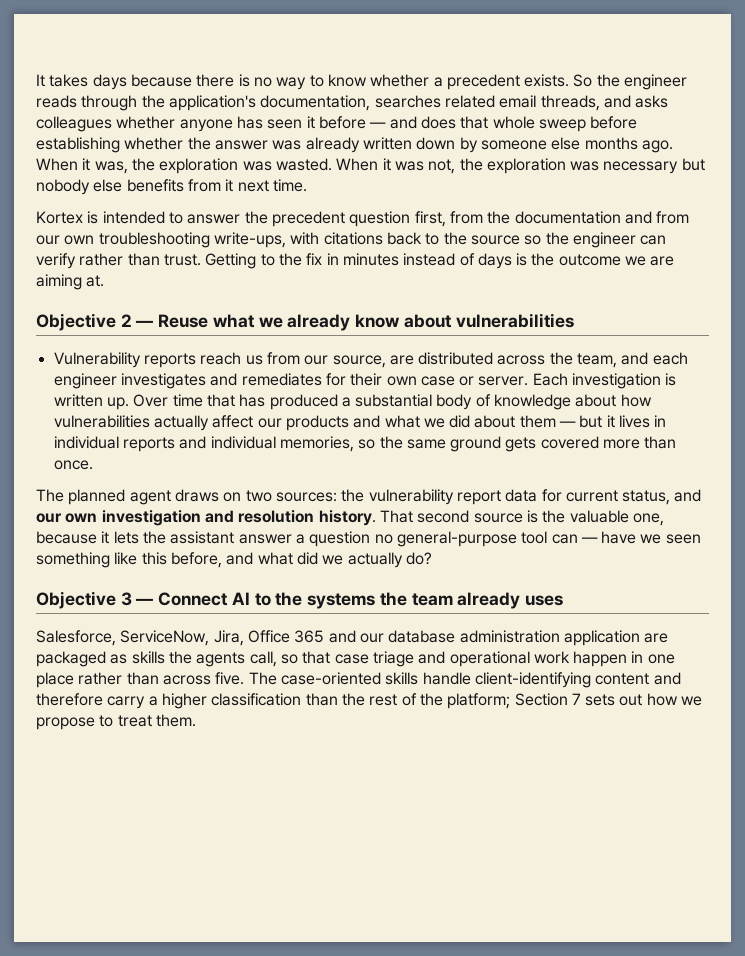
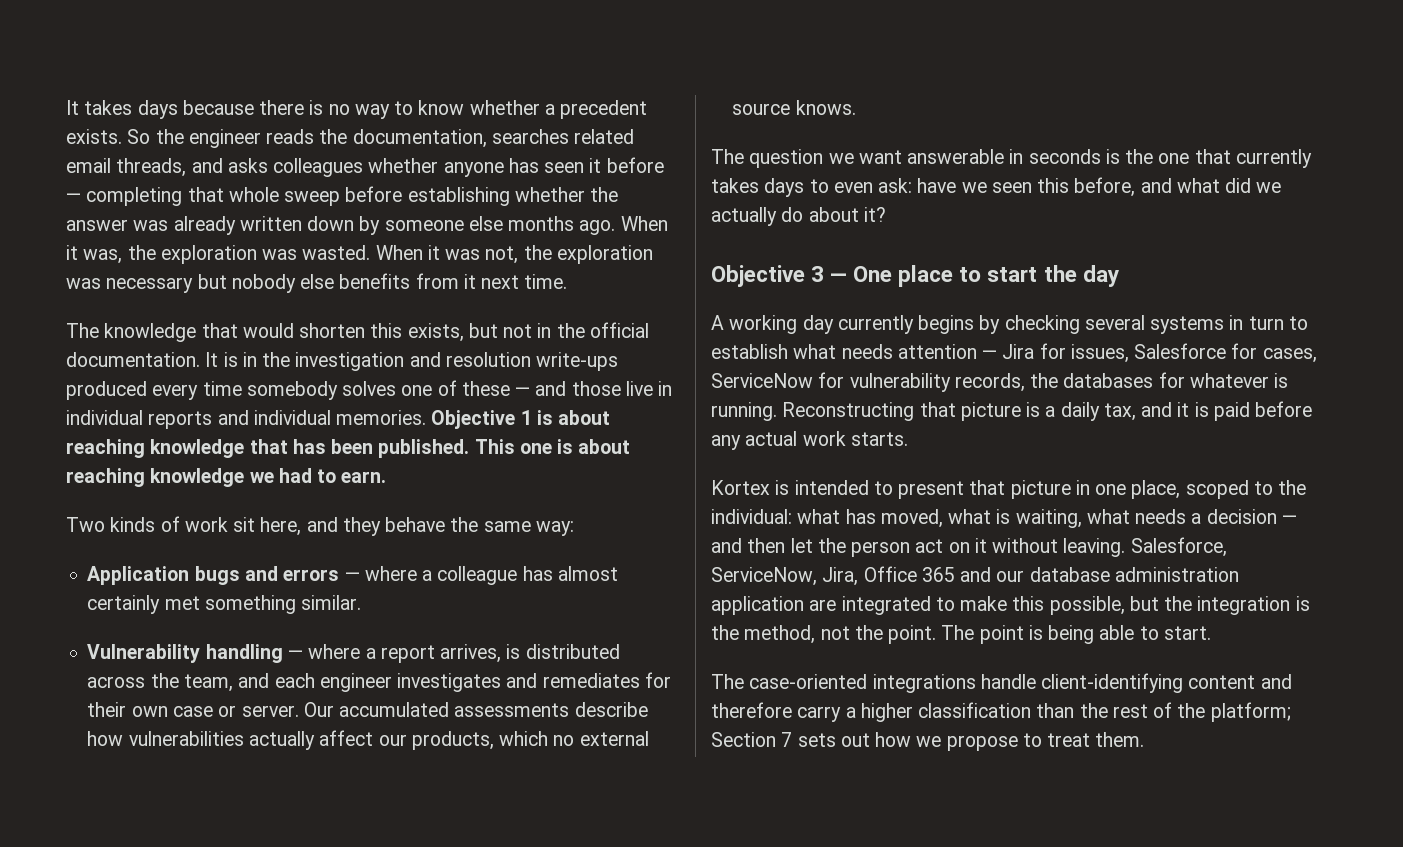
[81,95,256,111] through the application's -> [319,129,348,144] the
[389,116,456,129] and does -> [86,187,183,206] completing
[36,211,690,227] [36,232,667,248] [36,253,675,269] [36,274,105,290] [36,313,574,331] [53,352,414,368] Kortex is intended to answer the precedent question first, from the documentation and from our own troubleshooting write-ups, with citations back to the source so the engineer can verify rather than trust. Getting to the fix in minutes instead of days is the outcome we are aiming at. // Objective 2 — Reuse what we already know about vulnerabilities // Vulnerability reports reach us from our source, are -> [66,322,649,342] [66,352,619,371] [66,380,673,400] [66,410,611,429] [66,439,631,458] [66,468,387,487] [66,516,574,536] [87,566,618,585] [87,595,362,614] [87,644,521,663] The knowledge that would shorten this exists, but not in the official documentation. It is in the investigation and resolution write-ups produced every time somebody solves one of these — and those live in individual reports and individual memories. Objective 1 is about reaching knowledge that has been published. This one is about reaching knowledge we had to earn. // Two kinds of work sit here, and they behave the same way: // Application bugs and errors — where a colleague has almost certainly met something similar. // Vulnerability handling — where a report arrives, is
[532,373,677,389] [53,394,617,410] Each investigation is written up. Over time that has produced a substantial body of knowledge about -> [303,702,648,717] Our accumulated assessments describe
[285,415,667,431] [53,436,677,452] [53,460,93,470] [36,489,702,505] [36,510,664,526] [36,531,598,547] products and what we did about them — but it lives in individual reports and individual memories, so the same ground gets covered more than once. // The planned agent draws on two sources: the vulnerability report data for current status, and our own investigation and resolution history. That second source is the valuable one, because it lets the assistant answer a question no general-purpose tool can — -> [411,731,649,750] [732,100,856,115] [711,149,1312,168] [711,178,913,197] products, which no external source knows. // The question we want answerable in seconds is the one that currently takes days to even ask:
[36,552,138,568] something like -> (1032, 187) none
[405,552,432,565] do? -> [781,207,886,222] do about it?
[158,592,563,609] Connect AI to the systems the team already uses // -> [853,265,1119,287] [711,315,1308,334] [711,343,1317,363] [711,372,1289,392] [711,401,1313,421] [711,431,908,450] [711,480,1307,499] [711,509,1297,528] [711,538,1126,557] One place to start the day // A working day currently begins by checking several systems in turn to establish what needs attention — Jira for issues, Salesforce for cases, ServiceNow for vulnerability records, the databases for whatever is running. Reconstructing that picture is a daily tax, and it is paid before any actual work starts. // Kortex is intended to present that picture in one place, scoped to the individual: what has moved, what is waiting, what needs a decision — and then let the person act on it without leaving.
[36,651,675,667] [36,672,245,688] packaged as skills the agents call, so that case triage and operational work happen in one place rather than across five. -> [841,596,1310,615] [711,625,1211,644] integrated to make this possible, but the integration is the method, not the point. The point is being able to start. //
[385,672,419,685] skills -> [872,674,976,693] integrations

